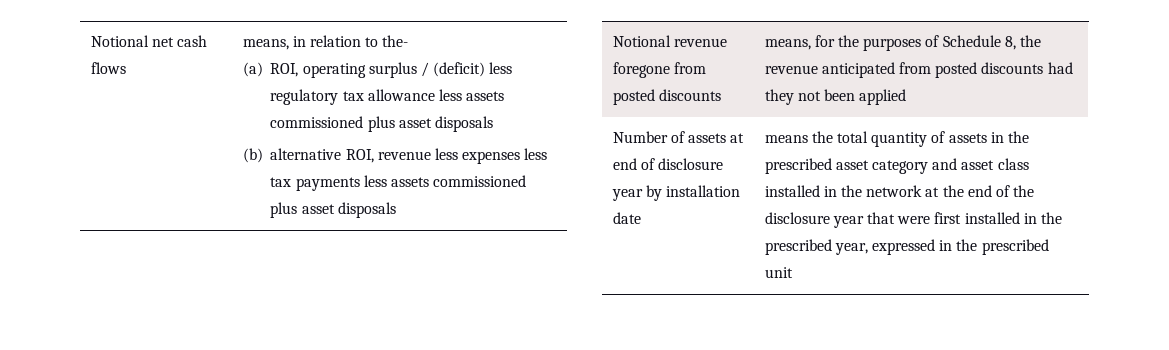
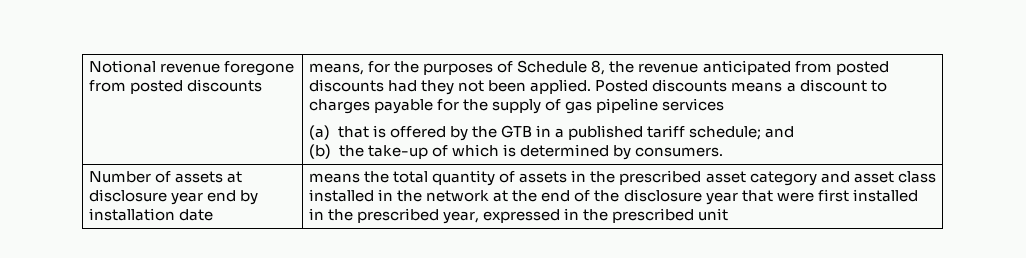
[90,35,207,47] [90,62,126,74] [242,35,409,50] [242,62,513,78] [270,89,505,105] [270,116,493,132] [242,148,548,164] [270,175,527,191] [270,202,396,218] [612,35,671,47] Notional net cash flows | means, in relation to the- // (a) ROI, operating surplus / (deficit) less regulatory tax allowance less assets commissioned plus asset disposals // (b) alternative ROI, revenue less expenses less tax payments less assets commissioned plus asset disposals // Notional -> [89,60,157,73] Notional
[859,89,907,105] applied -> [530,79,887,94] [309,98,725,114] [309,125,795,141] [309,144,723,160] applied. Posted discounts means a discount to charges payable for the supply of gas pipeline services // (a) that is offered by the GTB in a published tariff schedule; and // (b) the take-up of which is determined by consumers.
[612,158,723,170] [611,189,643,201] end of disclosure year -> [89,189,237,205] disclosure year end

